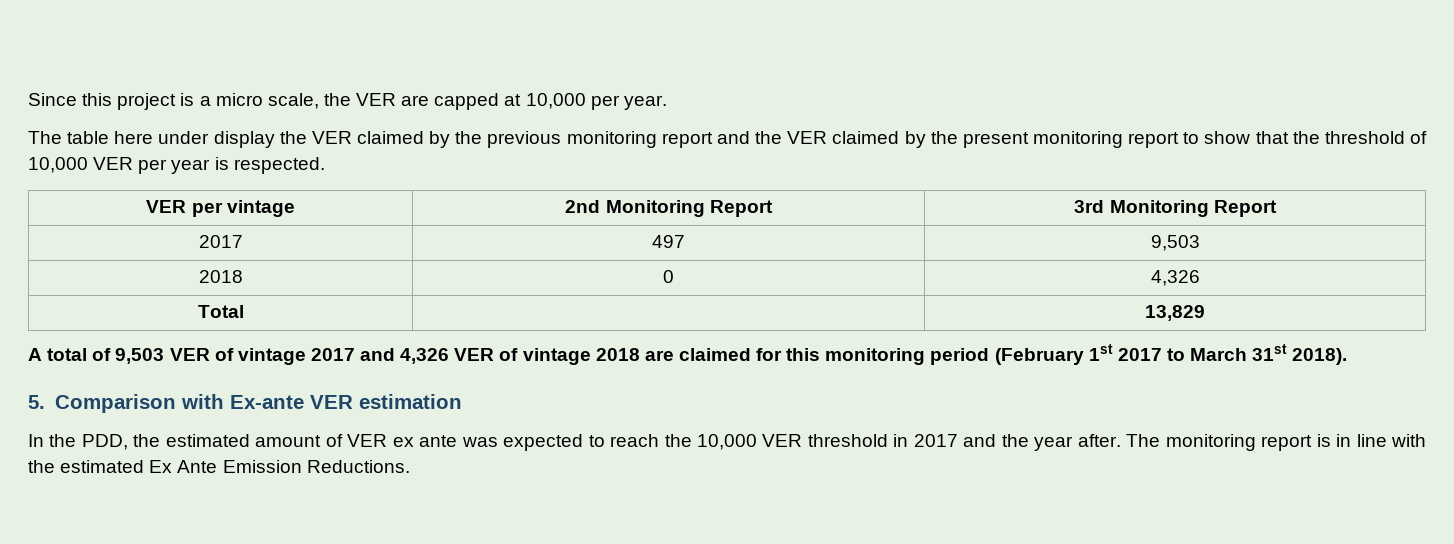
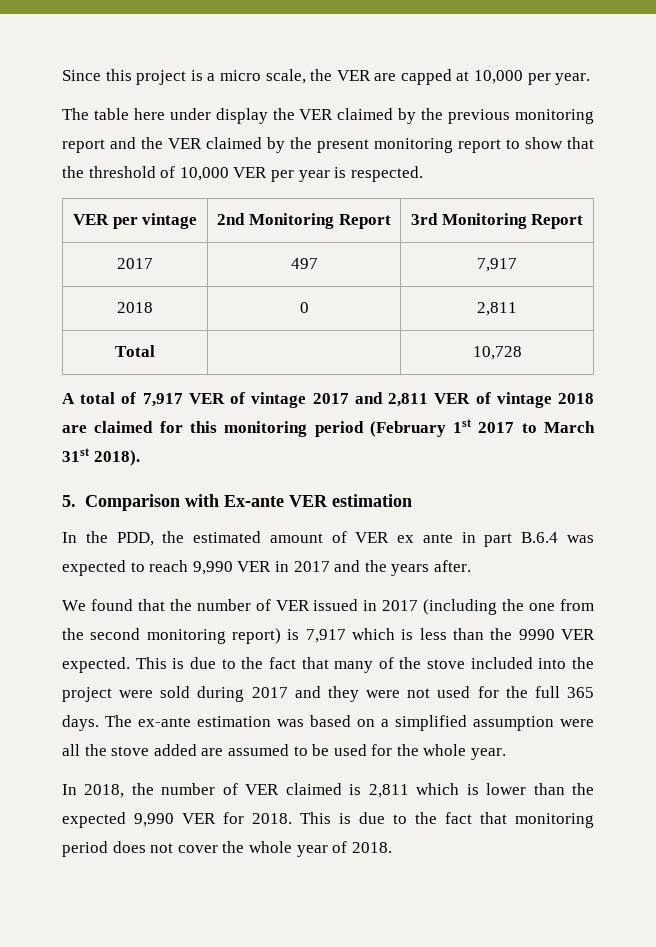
[1150,235,1200,251] 9,503 -> [477,258,517,272] 7,917
[1150,270,1200,286] 4,326 -> [477,302,517,316] 2,811
[1145,305,1205,321] 13,829 -> [472,346,522,360] 10,728
[115,348,165,364] 9,503 -> [142,393,183,407] 7,917
[400,348,450,364] 4,326 -> [388,393,429,407] 2,811
(458, 441) none -> [461,532,559,547] in part B.6.4
[664,434,1427,451] [28,460,410,473] the 10,000 VER threshold in 2017 and the year after. The monitoring report is in line with the estimated Ex Ante Emission Reductions. -> [192,560,471,576] [62,599,594,615] [62,628,595,644] [62,657,595,673] [62,686,594,702] [62,715,594,731] [62,744,507,760] [62,783,594,798] [62,812,594,828] [62,841,392,857] 9,990 VER in 2017 and the years after. // We found that the number of VER issued in 2017 (including the one from the second monitoring report) is 7,917 which is less than the 9990 VER expected. This is due to the fact that many of the stove included into the project were sold during 2017 and they were not used for the full 365 days. The ex-ante estimation was based on a simplified assumption were all the stove added are assumed to be used for the whole year. // In 2018, the number of VER claimed is 2,811 which is lower than the expected 9,990 VER for 2018. This is due to the fact that monitoring period does not cover the whole year of 2018.

